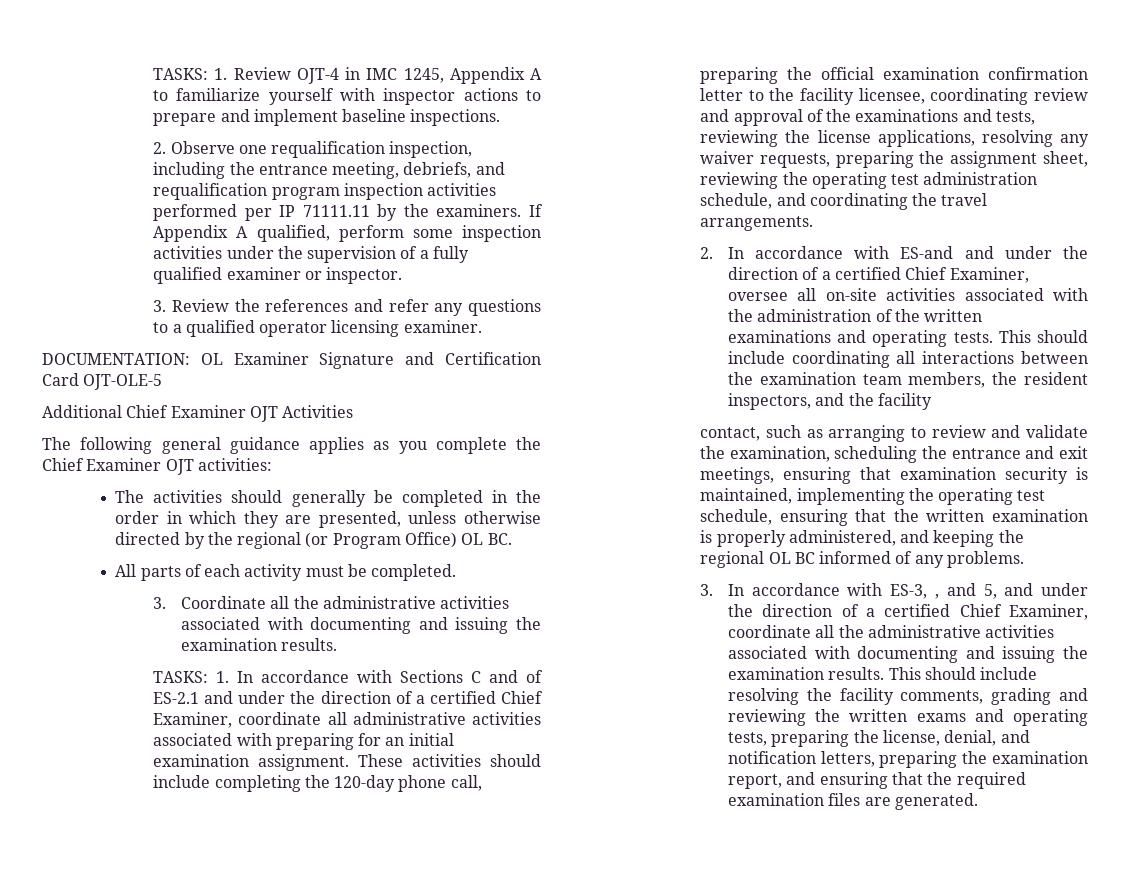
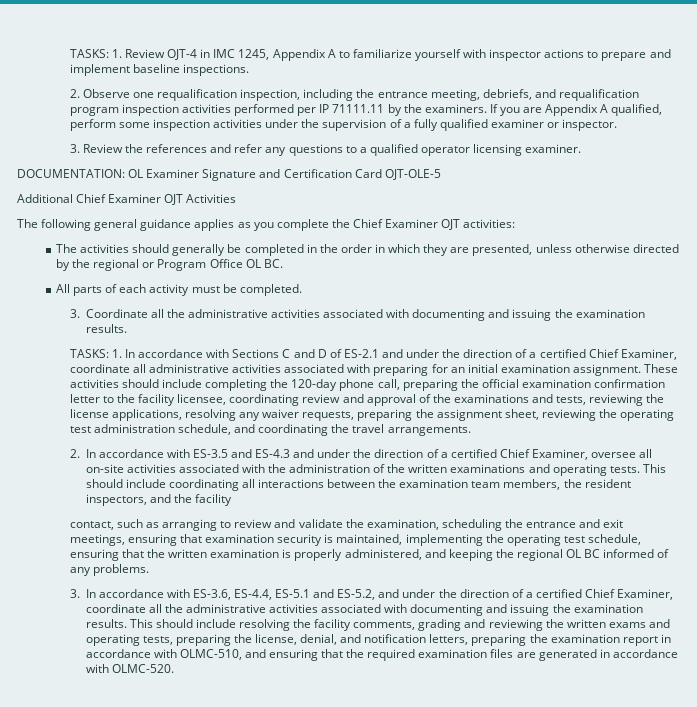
(543, 210) none -> [499,107,543,116] you are
[305,532,458,549] (or Program Office) -> [142,259,243,271] or Program Office
(519, 676) none -> [317,349,327,358] D
[900,246,954,259] ES-and -> [192,449,291,458] ES-3.5 and ES-4.3
[890,583,997,599] ES-3, , and 5, -> [192,589,376,600] ES-3.6, ES-4.4, ES-5.1 and ES-5.2,
[727,774,782,789] report, -> [622,634,671,646] [85,649,242,660] report in accordance with OLMC-510,
[894,793,978,810] generated. -> [538,649,678,661] [85,664,174,673] generated in accordance with OLMC-520.

